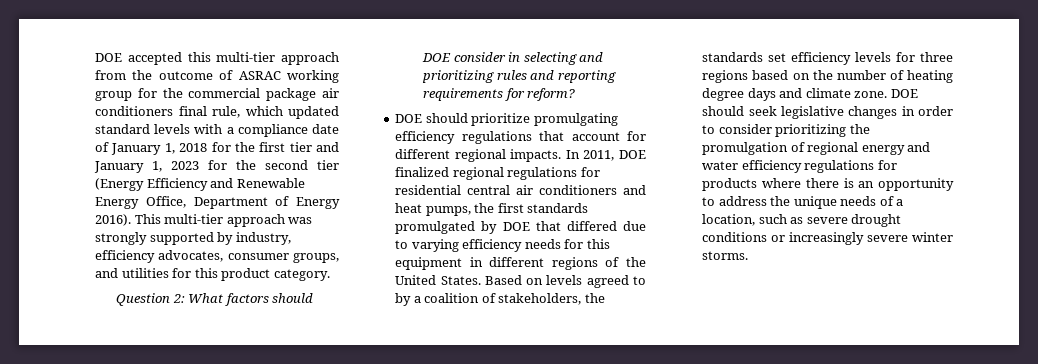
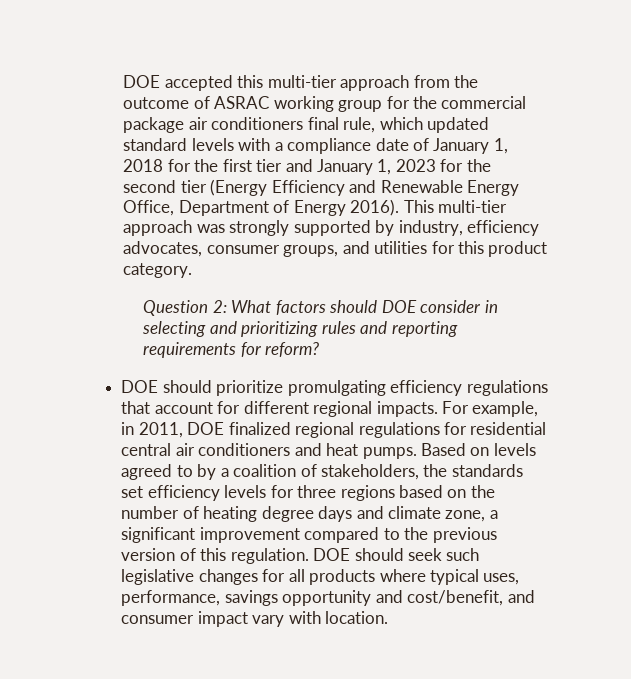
[565,150,580,159] In -> [442,401,539,417] [121,422,135,435] For example, in
[425,203,589,216] [395,221,646,234] [395,239,610,252] [395,257,646,270] [395,275,481,285] pumps, the first standards promulgated by DOE that differed due to varying efficiency needs for this equipment in different regions of the United States. -> [362,447,417,459] pumps.
[854,91,888,98] zone. -> [445,510,498,522] [121,527,497,543] [121,548,309,564] zone, a significant improvement compared to the previous version of this regulation.
(777, 111) none -> [446,548,480,561] such
[901,106,953,116] [702,124,870,137] [702,142,931,155] [702,160,897,173] [702,178,954,191] [702,196,904,209] [702,214,902,227] [702,232,953,245] [702,251,749,260] in order to consider prioritizing the promulgation of regional energy and water efficiency regulations for products where there is an opportunity to address the unique needs of a location, such as severe drought conditions or increasingly severe winter storms. -> [262,569,520,585] [121,590,535,606] [121,611,389,627] for all products where typical uses, performance, savings opportunity and cost/benefit, and consumer impact vary with location.

